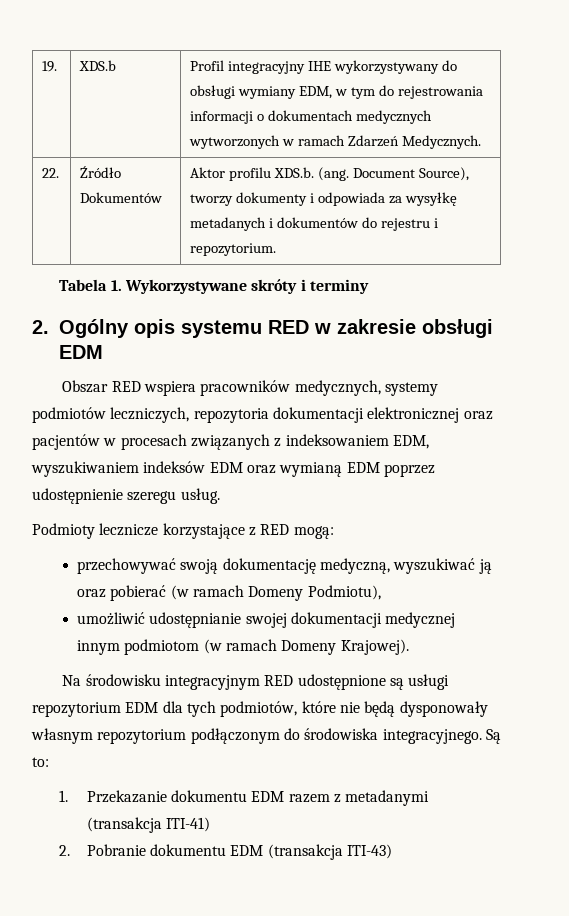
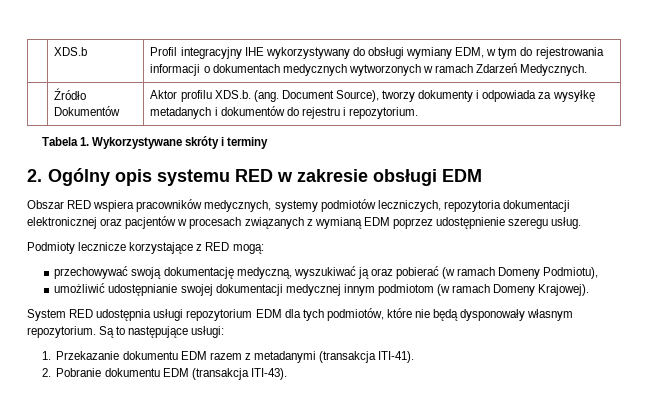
[42,61,58,72] 19. -> (54, 51) none
[42,168,60,178] 22. -> (588, 70) none
[285,434,429,449] [31,461,276,477] indeksowaniem EDM, wyszukiwaniem indeksów EDM oraz -> (313, 222) none
[62,674,404,690] Na środowisku integracyjnym RED udostępnione są -> [27,309,152,321] System RED udostępnia
[97,728,501,744] [32,757,49,767] repozytorium podłączonym do środowiska integracyjnego. Są to: -> [27,326,225,338] repozytorium. Są to następujące usługi:
[166,817,211,832] ITI-41) -> [378,351,415,363] ITI-41).
[347,844,393,859] ITI-43) -> [250,368,287,380] ITI-43).

